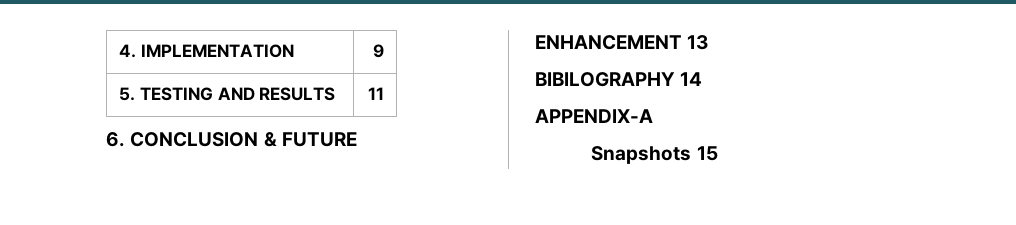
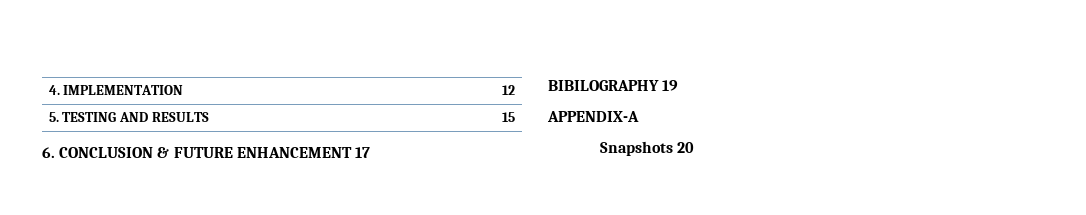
[372,44,384,58] 9 -> [502,85,516,95] 12
[367,87,384,100] 11 -> [502,112,516,122] 15
[687,35,709,50] 13 -> [354,147,370,158] 17
[680,72,703,86] 14 -> [662,80,679,91] 19
[696,146,718,161] 15 -> [677,142,695,153] 20

